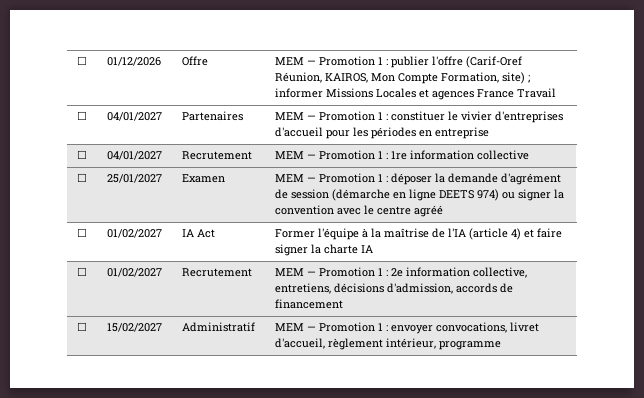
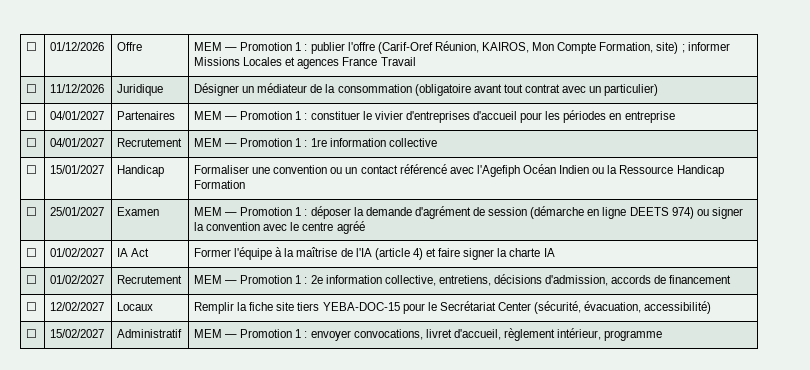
(556, 93) none -> [26,84,38,93] [50,84,105,93] [117,84,164,96] [194,83,659,96] // ☐ | 11/12/2026 | Juridique | Désigner un médiateur de la consommation (obligatoire avant tout contrat avec un particulier)
(529, 155) none -> [26,165,38,174] [50,165,105,174] [117,165,165,177] [194,164,724,177] [194,180,246,189] // ☐ | 15/01/2027 | Handicap | Formaliser une convention ou un contact référencé avec l'Agefiph Océan Indien ou la Ressource Handicap Formation
(343, 304) none -> [26,302,38,311] [50,302,105,311] [117,302,154,311] [194,301,712,314] // ☐ | 12/02/2027 | Locaux | Remplir la fiche site tiers YEBA-DOC-15 pour le Secrétariat Center (sécurité, évacuation, accessibilité)

